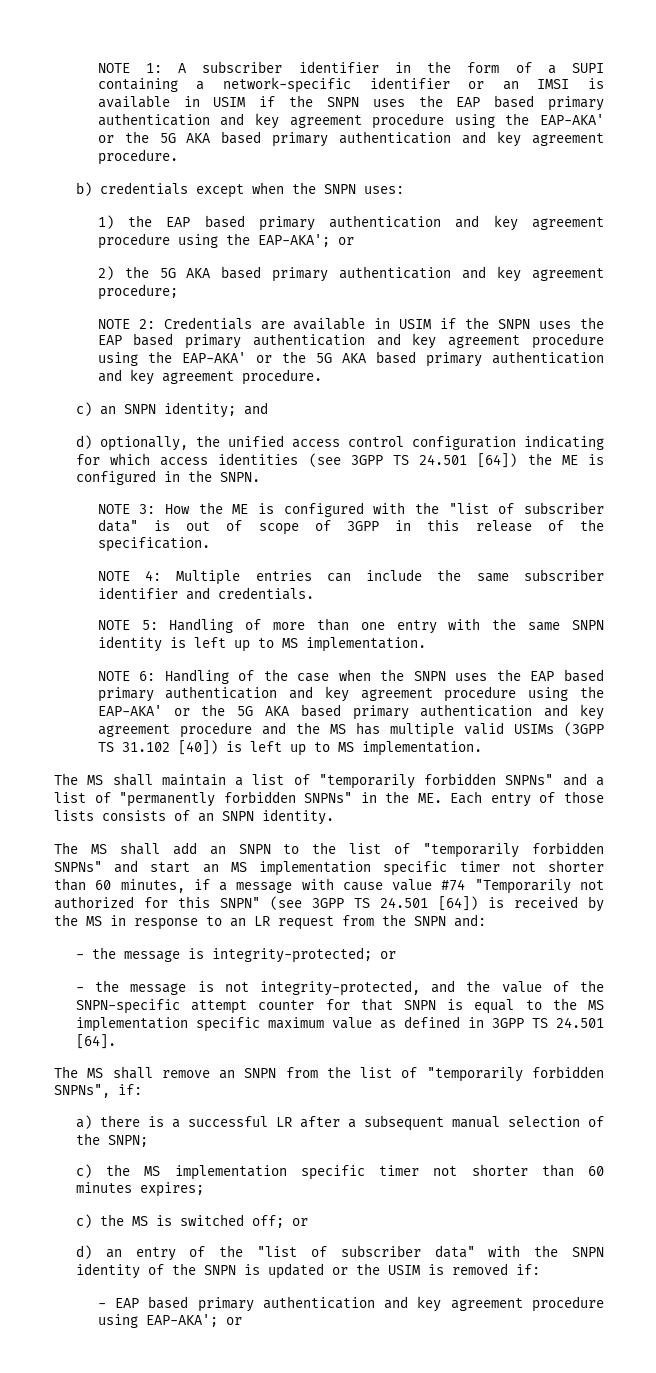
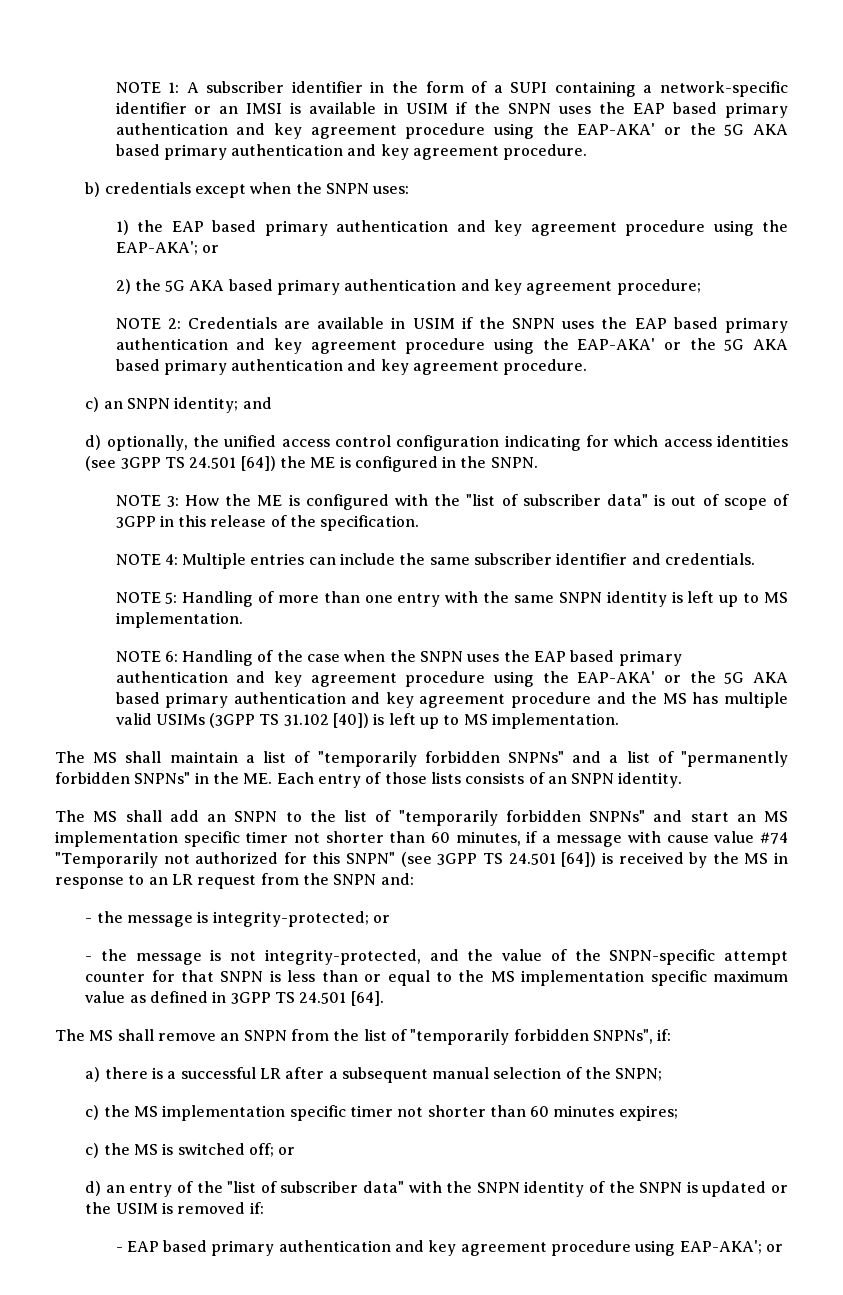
(464, 1004) none -> [287,970,382,982] less than or

